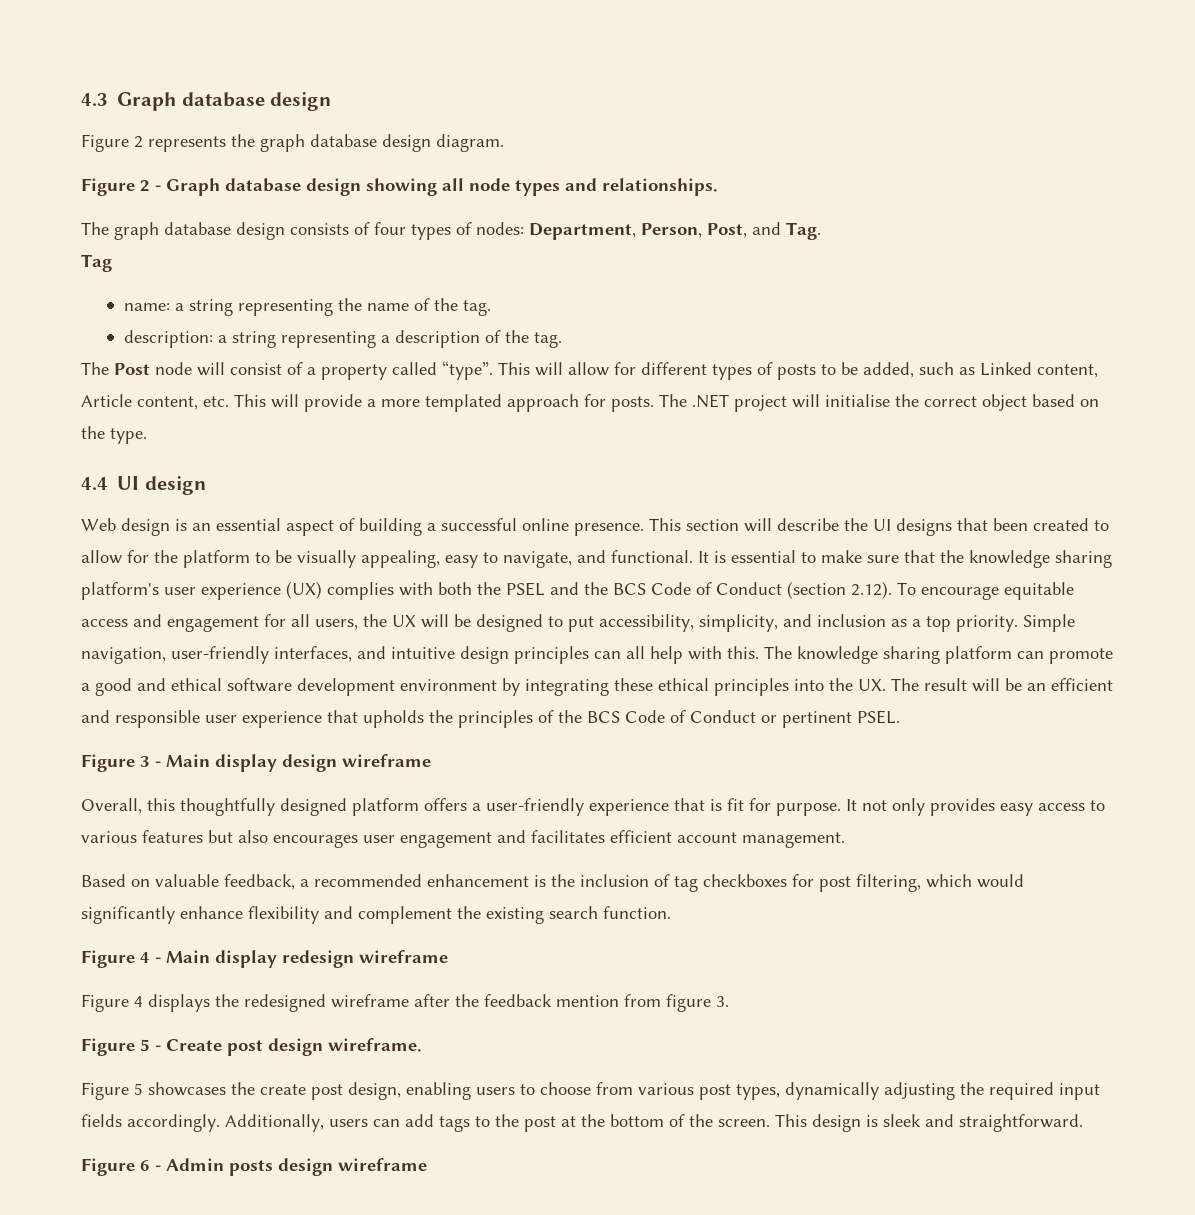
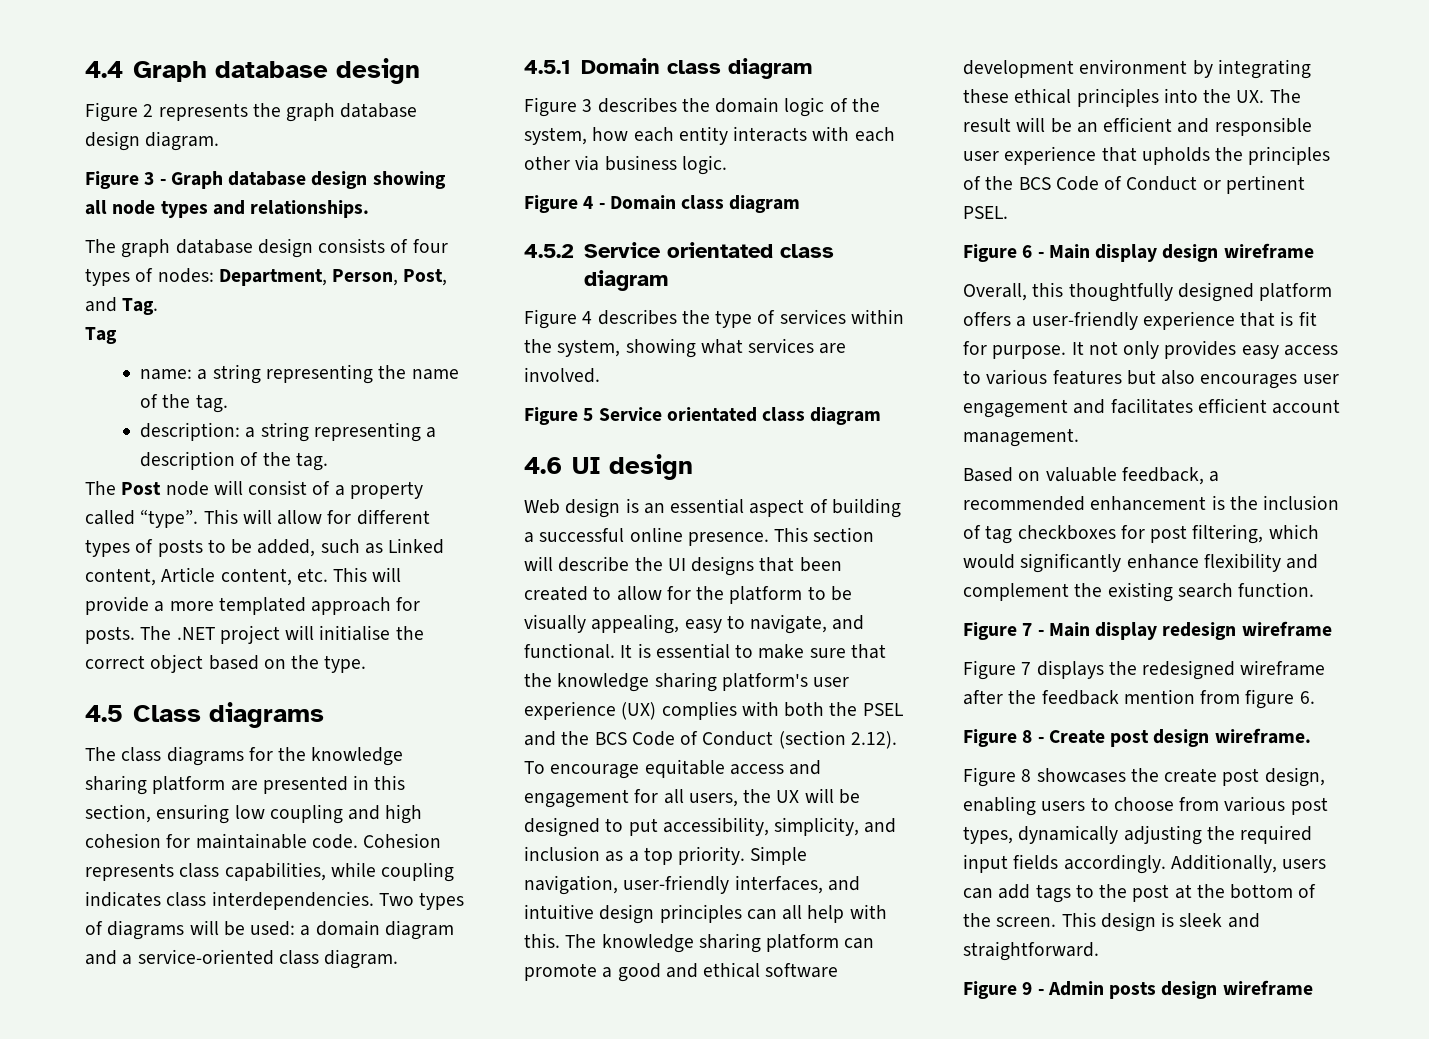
[81,93,108,106] 4.3 -> [85,61,123,78] 4.4
[140,180,150,192] 2 -> [144,172,155,185] 3
[81,477,108,490] 4.4 -> [85,702,324,728] [85,746,404,766] [85,775,406,795] [85,804,423,824] [85,833,442,849] [85,862,455,882] [85,891,465,910] [85,920,454,940] [85,949,399,969] [524,58,812,79] [524,97,880,117] [524,126,895,145] [524,155,727,175] [524,195,801,213] [524,242,834,258] [583,270,668,291] [524,309,904,329] [524,338,847,358] [524,367,600,383] [524,407,882,425] [524,457,562,474] 4.5 Class diagrams // The class diagrams for the knowledge sharing platform are presented in this section, ensuring low coupling and high cohesion for maintainable code. Cohesion represents class capabilities, while coupling indicates class interdependencies. Two types of diagrams will be used: a domain diagram and a service-oriented class diagram. // 4.5.1 Domain class diagram // Figure 3 describes the domain logic of the system, how each entity interacts with each other via business logic. // Figure 4 - Domain class diagram // 4.5.2 Service orientated class diagram // Figure 4 describes the type of services within the system, showing what services are involved. // Figure 5 Service orientated class diagram // 4.6
[140,756,150,767] 3 -> [1022,245,1033,258] 6
[140,952,150,963] 4 -> [1022,623,1033,636] 7
[134,996,143,1007] 4 -> [1021,662,1032,675] 7
[716,996,729,1007] [81,1038,150,1056] 3. // Figure 5 -> [1299,691,1315,704] [963,729,1033,747] 6. // Figure 8
[134,1083,143,1095] 5 -> [1021,769,1032,782] 8
[140,1160,150,1171] 6 -> [1022,982,1033,995] 9

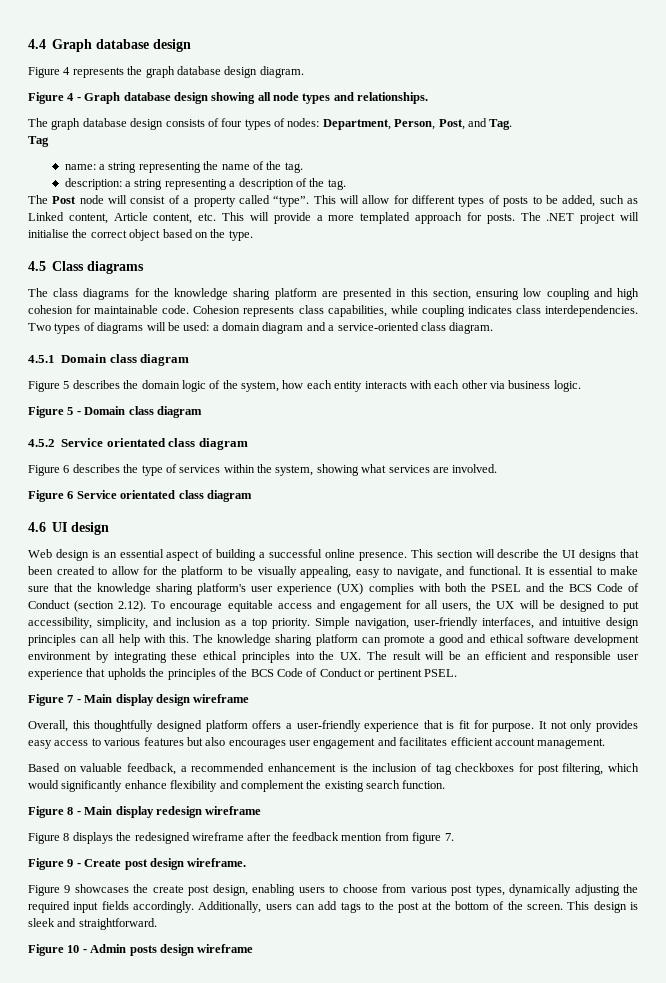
[143,104,154,117] 2 -> [63,67,71,75] 4
[144,172,155,185] 3 -> [67,93,75,101] 4
[582,99,593,112] 3 -> [63,381,70,389] 5
[583,196,594,209] 4 -> [67,407,74,415] 5
[582,311,593,324] 4 -> [63,465,70,473] 6
[583,408,594,421] 5 -> [67,491,74,499] 6
[1022,245,1033,258] 6 -> [67,695,74,703] 7
[1022,623,1033,636] 7 -> [67,807,74,815] 8
[1021,662,1032,675] 7 -> [63,833,70,841] 8
[1299,691,1315,704] [963,729,1033,747] 6. // Figure 8 -> [444,833,454,841] [28,858,74,870] 7. // Figure 9
[1021,769,1032,782] 8 -> [64,885,71,893] 9
[1022,982,1033,995] 9 -> [67,945,80,953] 10

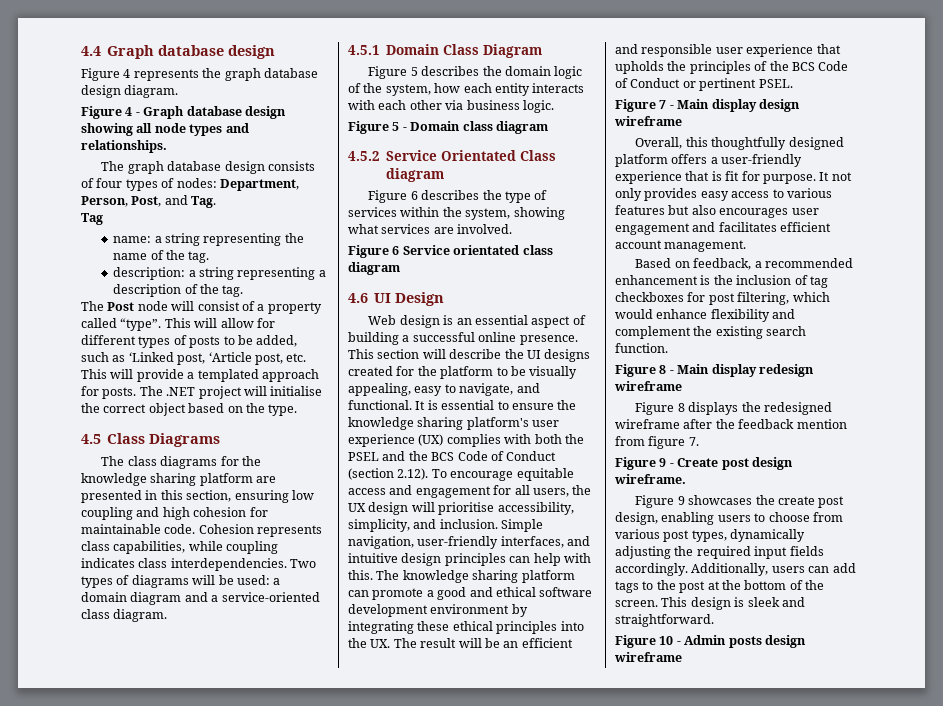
[28,212,193,224] Linked content, Article content, -> [128,352,283,365] ‘Linked post, ‘Article post,
[328,215,355,221] more -> (195, 375) none
[87,261,145,274] diagrams -> [149,433,221,447] Diagrams
[109,354,190,366] class diagram -> [443,44,543,58] Class Diagram
[106,438,196,447] orientated class -> [441,150,557,161] Orientated Class
[71,522,110,535] design -> [395,292,445,306] Design
[620,549,640,558] [28,566,139,575] that been created to allow -> [348,366,393,376] created
[610,566,638,575] [28,583,74,592] make sure that -> [511,403,554,410] ensure
[519,600,639,612] [28,617,310,629] will be designed to put accessibility, simplicity, and inclusion as a top priority. -> [368,502,574,515] [348,519,498,532] design will prioritise accessibility, simplicity, and inclusion.
[102,634,116,643] all -> (531, 559) none
[80,763,123,772] valuable -> (690, 264) none
[61,780,123,792] significantly -> (653, 314) none

